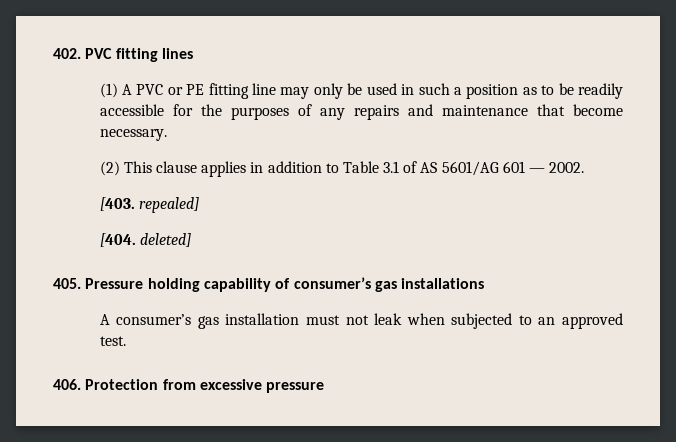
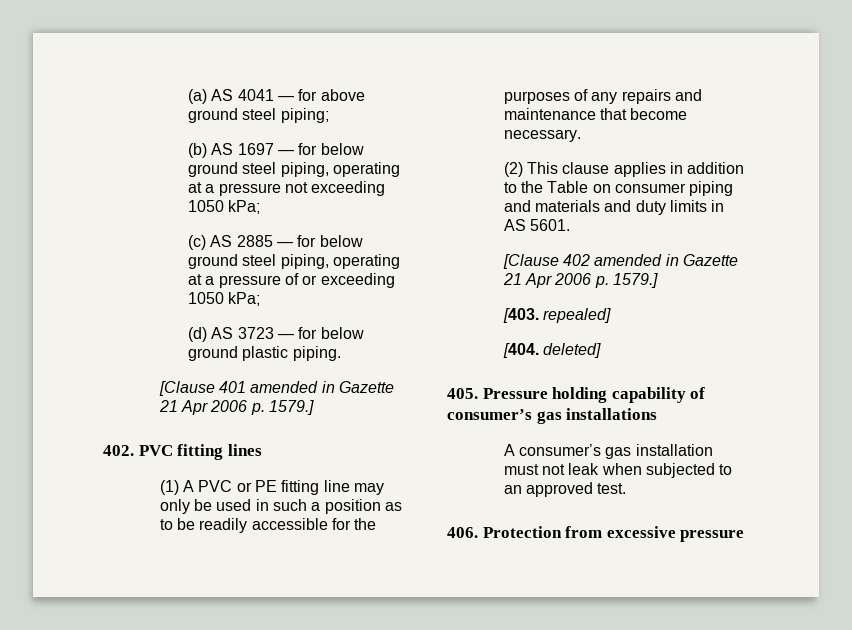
(53, 53) none -> [187,89,365,104] [187,108,329,123] [187,143,364,158] [187,162,400,177] [187,181,386,196] [187,200,261,214] [187,235,363,250] [187,254,400,269] [187,273,395,288] [187,292,261,306] [187,327,364,342] [187,346,341,361] [158,381,394,396] [158,400,314,415] (a) AS 4041 — for above ground steel piping; // (b) AS 1697 — for below ground steel piping, operating at a pressure not exceeding 1050 kPa; // (c) AS 2885 — for below ground steel piping, operating at a pressure of or exceeding 1050 kPa; // (d) AS 3723 — for below ground plastic piping. // [Clause 401 amended in Gazette 21 Apr 2006 p. 1579.] //
[342,161,585,176] Table 3.1 of AS 5601/AG 601 — 2002. -> [520,181,734,196] [503,200,725,215] [503,219,570,231] [502,254,738,269] [502,273,658,288] the Table on consumer piping and materials and duty limits in AS 5601. // [Clause 402 amended in Gazette 21 Apr 2006 p. 1579.]

